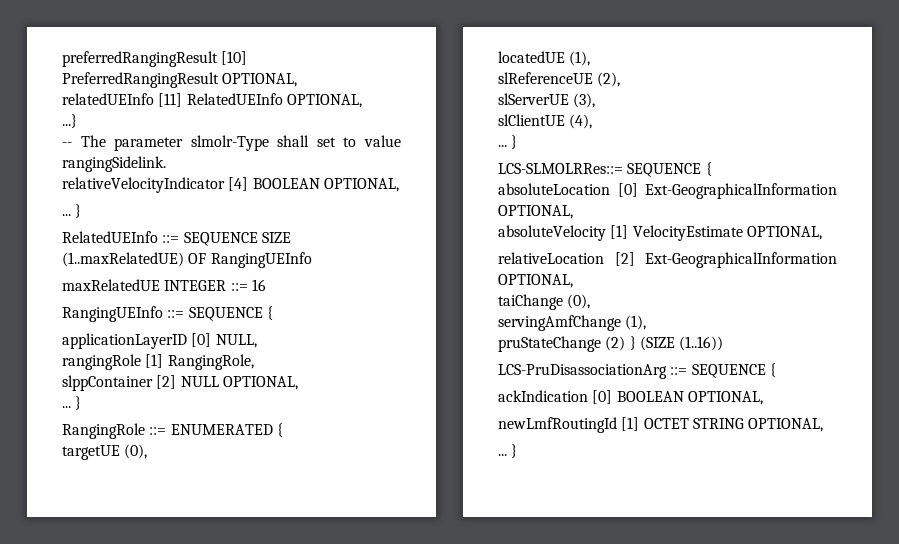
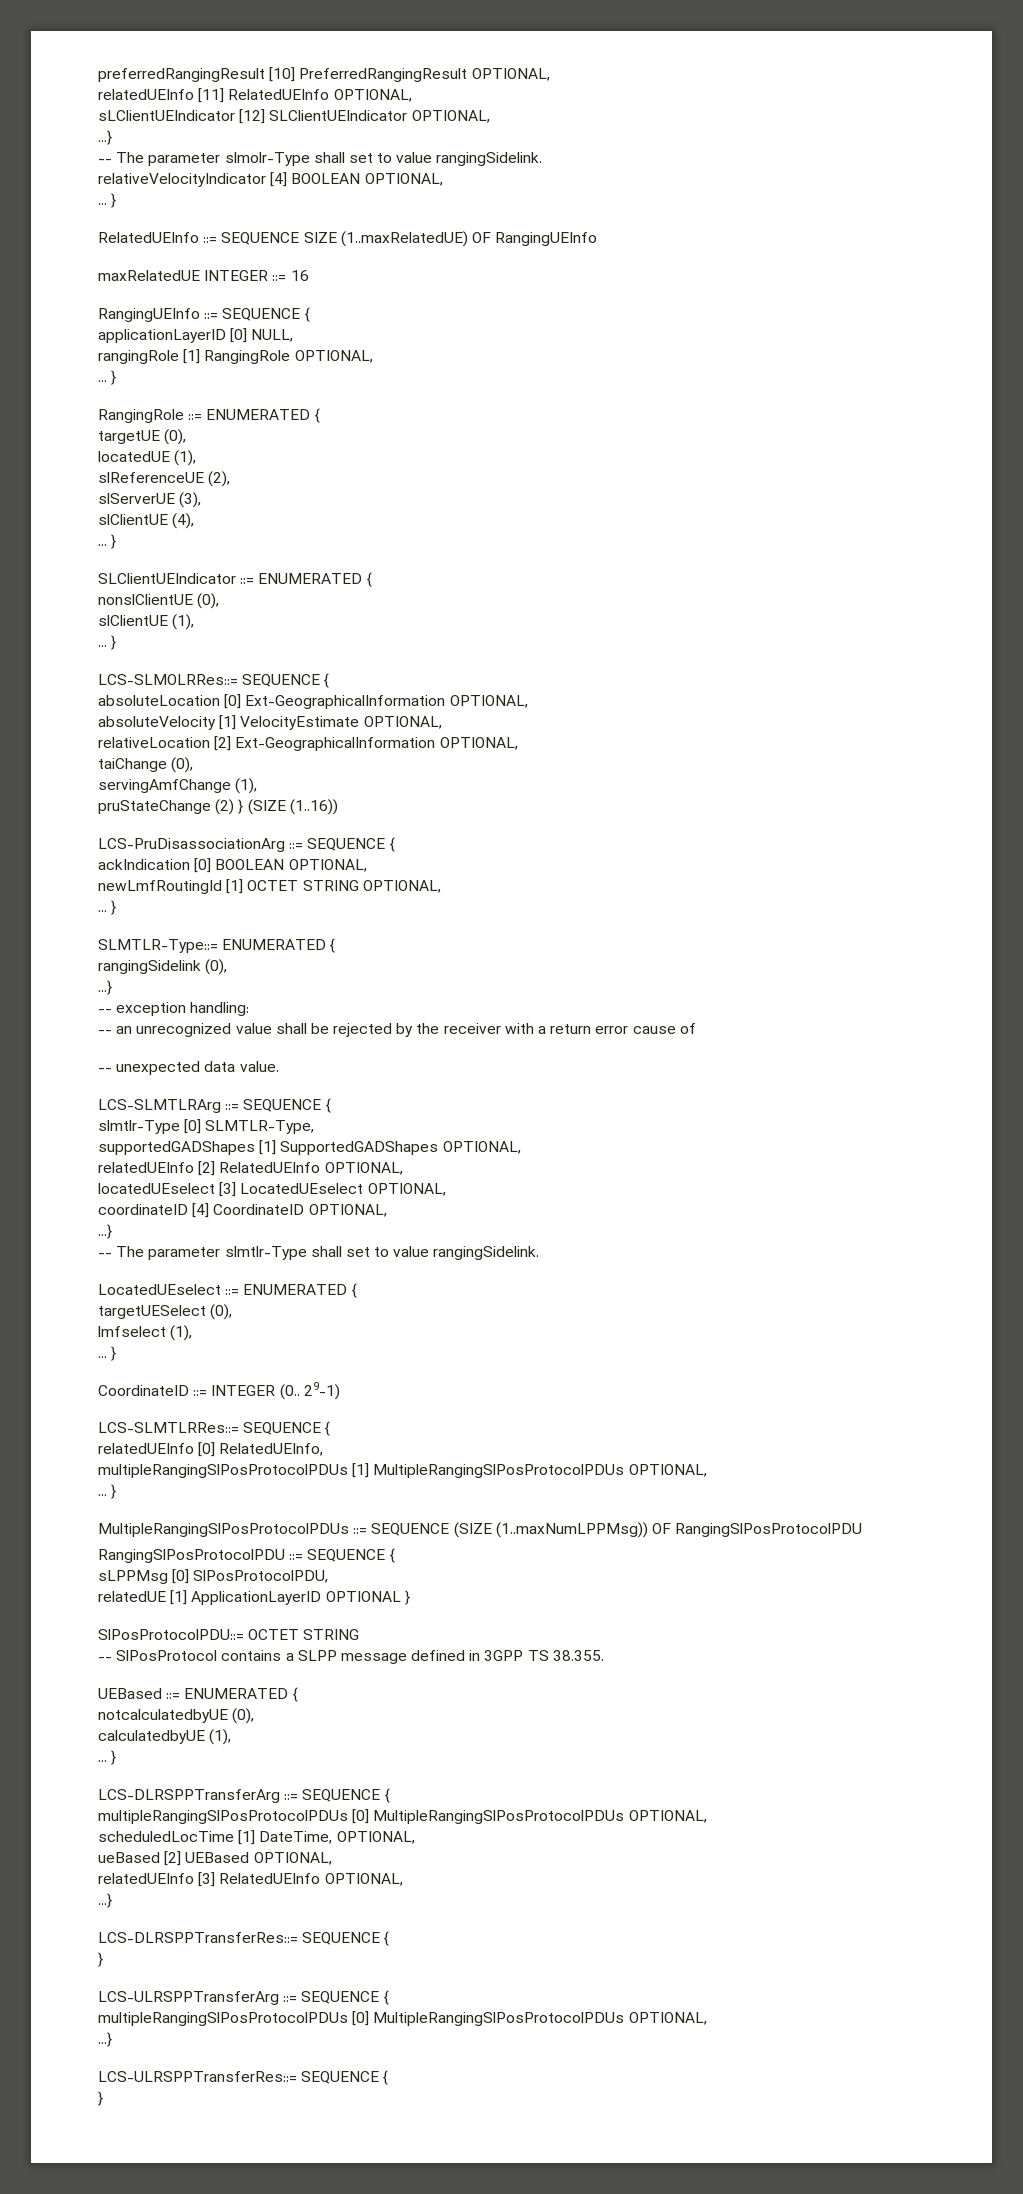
(362, 101) none -> [98,109,490,124] // sLClientUEIndicator [12] SLClientUEIndicator OPTIONAL,
[167,354,254,370] [62,375,219,391] RangingRole, // slppContainer [2] NULL -> [204,350,291,364] RangingRole
(518, 142) none -> [98,572,372,587] [98,593,220,609] [98,614,195,630] [98,635,117,650] // SLClientUEIndicator ::= ENUMERATED { // nonslClientUE (0), // slClientUE (1), // ... }
(518, 451) none -> [98,938,336,953] [98,959,228,975] [98,980,112,995] [98,1002,250,1016] [98,1023,696,1037] [98,1061,279,1075] [98,1098,331,1113] [98,1119,315,1134] [98,1140,521,1155] [98,1161,403,1176] [98,1182,446,1197] [98,1203,387,1218] [98,1224,112,1239] [98,1246,540,1260] [98,1283,357,1298] [98,1304,233,1320] [98,1325,193,1341] [98,1346,117,1361] [98,1382,340,1400] [98,1421,331,1436] [98,1442,324,1457] [98,1463,707,1478] [98,1484,117,1499] [98,1522,863,1538] [98,1548,395,1563] [98,1569,329,1584] [98,1590,410,1605] [98,1629,360,1640] [98,1650,604,1664] [98,1687,298,1702] [98,1708,255,1724] [98,1729,232,1745] [98,1750,117,1765] [98,1788,390,1803] [98,1809,707,1824] [98,1830,415,1845] [98,1851,332,1866] [98,1872,403,1887] [98,1893,112,1908] [98,1931,390,1946] [98,1952,103,1967] [98,1990,389,2005] [98,2011,707,2026] [98,2032,112,2047] [98,2070,389,2085] [98,2091,103,2106] // SLMTLR-Type::= ENUMERATED { // rangingSidelink (0), // ...} // -- exception handling: // -- an unrecognized value shall be rejected by the receiver with a return error cause of // -- unexpected data value. // LCS-SLMTLRArg ::= SEQUENCE { // slmtlr-Type [0] SLMTLR-Type, // supportedGADShapes [1] SupportedGADShapes OPTIONAL, // relatedUEInfo [2] RelatedUEInfo OPTIONAL, // locatedUEselect [3] LocatedUEselect OPTIONAL, // coordinateID [4] CoordinateID OPTIONAL, // ...} // -- The parameter slmtlr-Type shall set to value rangingSidelink. // LocatedUEselect ::= ENUMERATED { // targetUESelect (0), // lmfselect (1), // ... } // CoordinateID ::= INTEGER (0.. 29-1) // LCS-SLMTLRRes::= SEQUENCE { // relatedUEInfo [0] RelatedUEInfo, // multipleRangingSlPosProtocolPDUs [1] MultipleRangingSlPosProtocolPDUs OPTIONAL, // ... } // MultipleRangingSlPosProtocolPDUs ::= SEQUENCE (SIZE (1..maxNumLPPMsg)) OF RangingSlPosProtocolPDU // RangingSlPosProtocolPDU ::= SEQUENCE { // sLPPMsg [0] SlPosProtocolPDU, // relatedUE [1] ApplicationLayerID OPTIONAL } // SlPosProtocolPDU::= OCTET STRING // -- SlPosProtocol contains a SLPP message defined in 3GPP TS 38.355. // UEBased ::= ENUMERATED { // notcalculatedbyUE (0), // calculatedbyUE (1), // ... } // LCS-DLRSPPTransferArg ::= SEQUENCE { // multipleRangingSlPosProtocolPDUs [0] MultipleRangingSlPosProtocolPDUs OPTIONAL, // scheduledLocTime [1] DateTime, OPTIONAL, // ueBased [2] UEBased OPTIONAL, // relatedUEInfo [3] RelatedUEInfo OPTIONAL, // ...} // LCS-DLRSPPTransferRes::= SEQUENCE { // } // LCS-ULRSPPTransferArg ::= SEQUENCE { // multipleRangingSlPosProtocolPDUs [0] MultipleRangingSlPosProtocolPDUs OPTIONAL, // ...} // LCS-ULRSPPTransferRes::= SEQUENCE { // }

